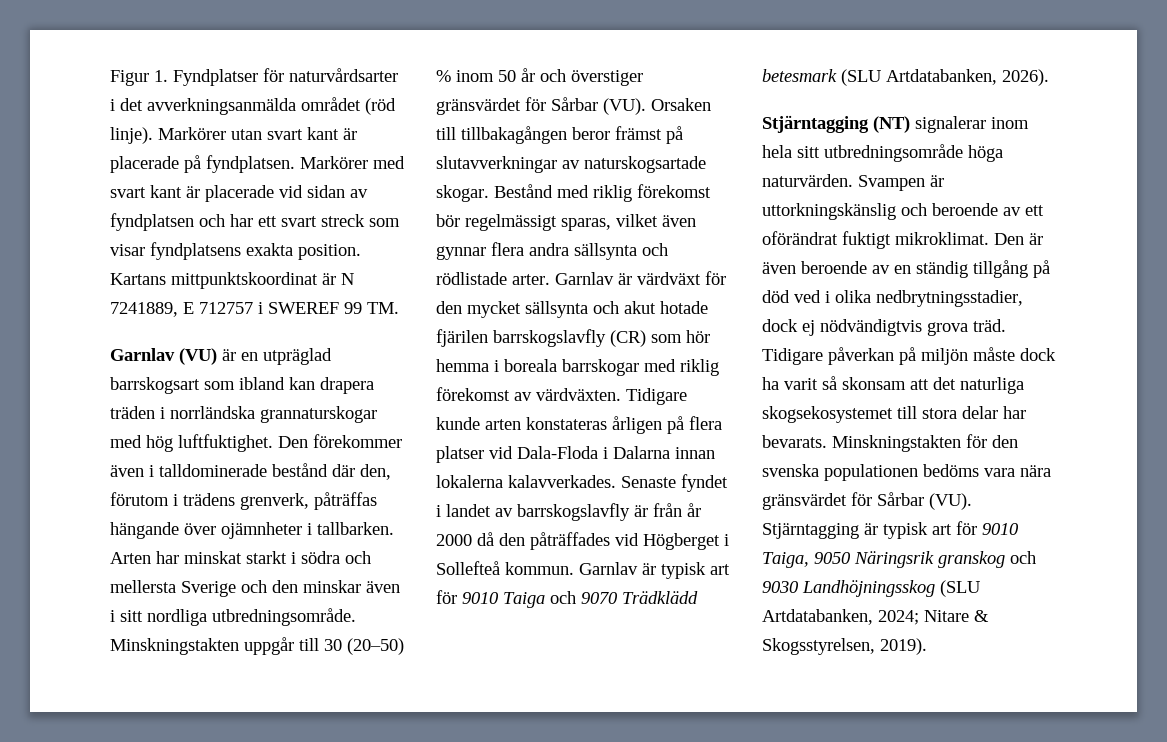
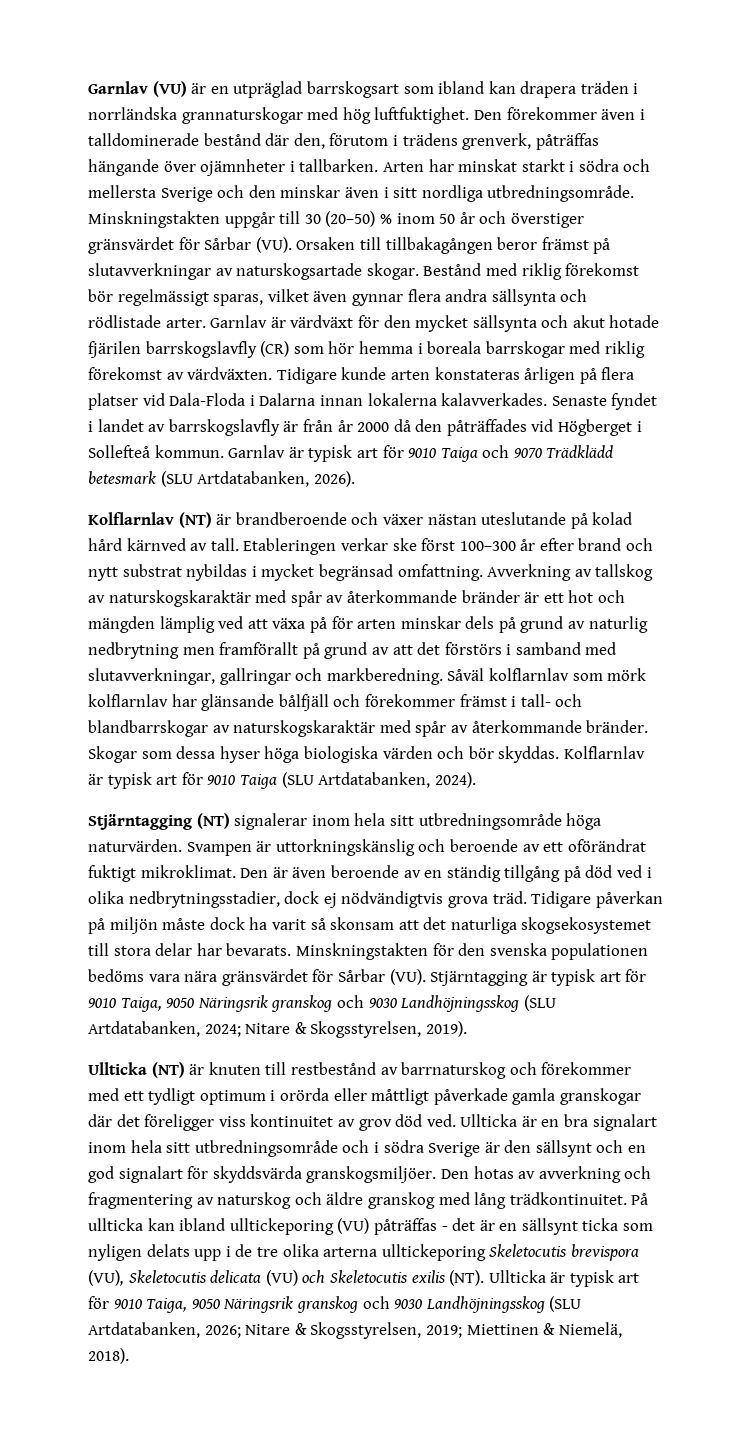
[110,68,398,86] [110,97,396,115] [110,127,357,144] [110,155,405,173] [110,185,368,202] [110,213,400,231] [110,242,361,260] [110,272,354,289] [110,302,399,317] Figur 1. Fyndplatser för naturvårdsarter i det avverkningsanmälda området (röd linje). Markörer utan svart kant är placerade på fyndplatsen. Markörer med svart kant är placerade vid sidan av fyndplatsen och har ett svart streck som visar fyndplatsens exakta position. Kartans mittpunktskoordinat är N 7241889, E 712757 i SWEREF 99 TM. // -> (88, 87) none
(1049, 77) none -> [88,512,633,529] [88,538,654,555] [88,564,654,581] [88,590,625,607] [88,616,648,633] [88,642,617,659] [88,668,647,685] [88,694,583,711] [88,720,649,737] [88,746,645,763] [88,772,476,789] // Kolflarnlav (NT) är brandberoende och växer nästan uteslutande på kolad hård kärnved av tall. Etableringen verkar ske först 100–300 år efter brand och nytt substrat nybildas i mycket begränsad omfattning. Avverkning av tallskog av naturskogskaraktär med spår av återkommande bränder är ett hot och mängden lämplig ved att växa på för arten minskar dels på grund av naturlig nedbrytning men framförallt på grund av att det förstörs i samband med slutavverkningar, gallringar och markberedning. Såväl kolflarnlav som mörk kolflarnlav har glänsande bålfjäll och förekommer främst i tall- och blandbarrskogar av naturskogskaraktär med spår av återkommande bränder. Skogar som dessa hyser höga biologiska värden och bör skyddas. Kolflarnlav är typisk art för 9010 Taiga (SLU Artdatabanken, 2024).
(927, 646) none -> [88,1062,632,1079] [88,1088,641,1105] [88,1114,657,1131] [88,1140,647,1157] [88,1166,652,1183] [88,1192,649,1209] [88,1218,654,1235] [88,1244,639,1261] [88,1270,640,1287] [88,1296,582,1313] [88,1322,622,1339] [88,1348,129,1364] // Ullticka (NT) är knuten till restbestånd av barrnaturskog och förekommer med ett tydligt optimum i orörda eller måttligt påverkade gamla granskogar där det föreligger viss kontinuitet av grov död ved. Ullticka är en bra signalart inom hela sitt utbredningsområde och i södra Sverige är den sällsynt och en god signalart för skyddsvärda granskogsmiljöer. Den hotas av avverkning och fragmentering av naturskog och äldre granskog med lång trädkontinuitet. På ullticka kan ibland ulltickeporing (VU) påträffas - det är en sällsynt ticka som nyligen delats upp i de tre olika arterna ulltickeporing Skeletocutis brevispora (VU), Skeletocutis delicata (VU) och Skeletocutis exilis (NT). Ullticka är typisk art för 9010 Taiga, 9050 Näringsrik granskog och 9030 Landhöjningsskog (SLU Artdatabanken, 2026; Nitare & Skogsstyrelsen, 2019; Miettinen & Niemelä, 2018).

